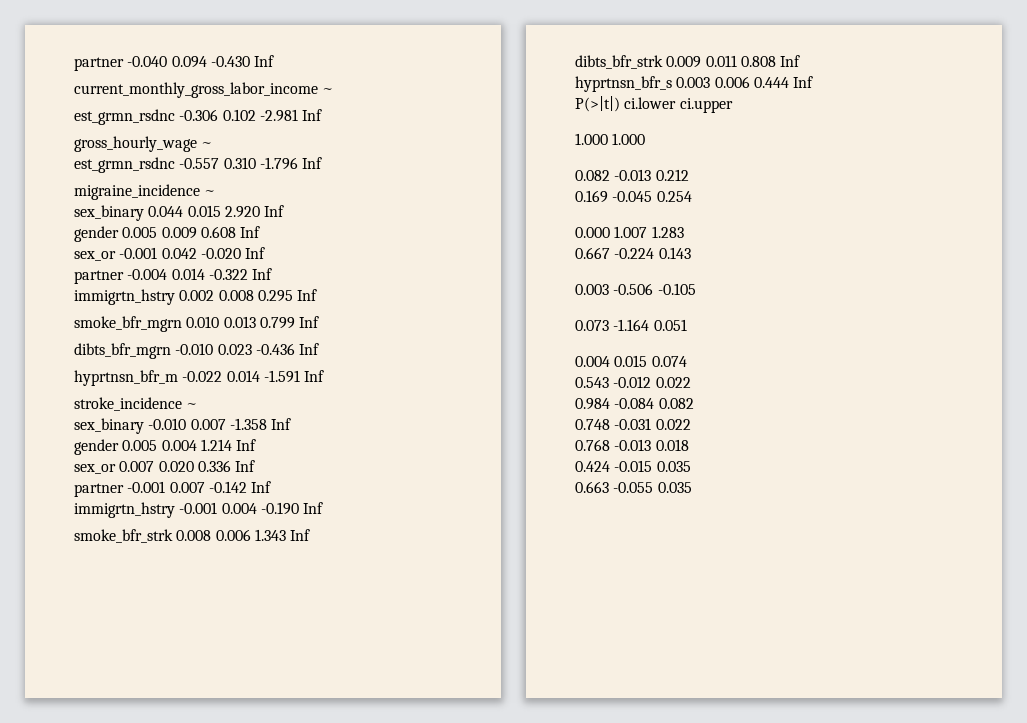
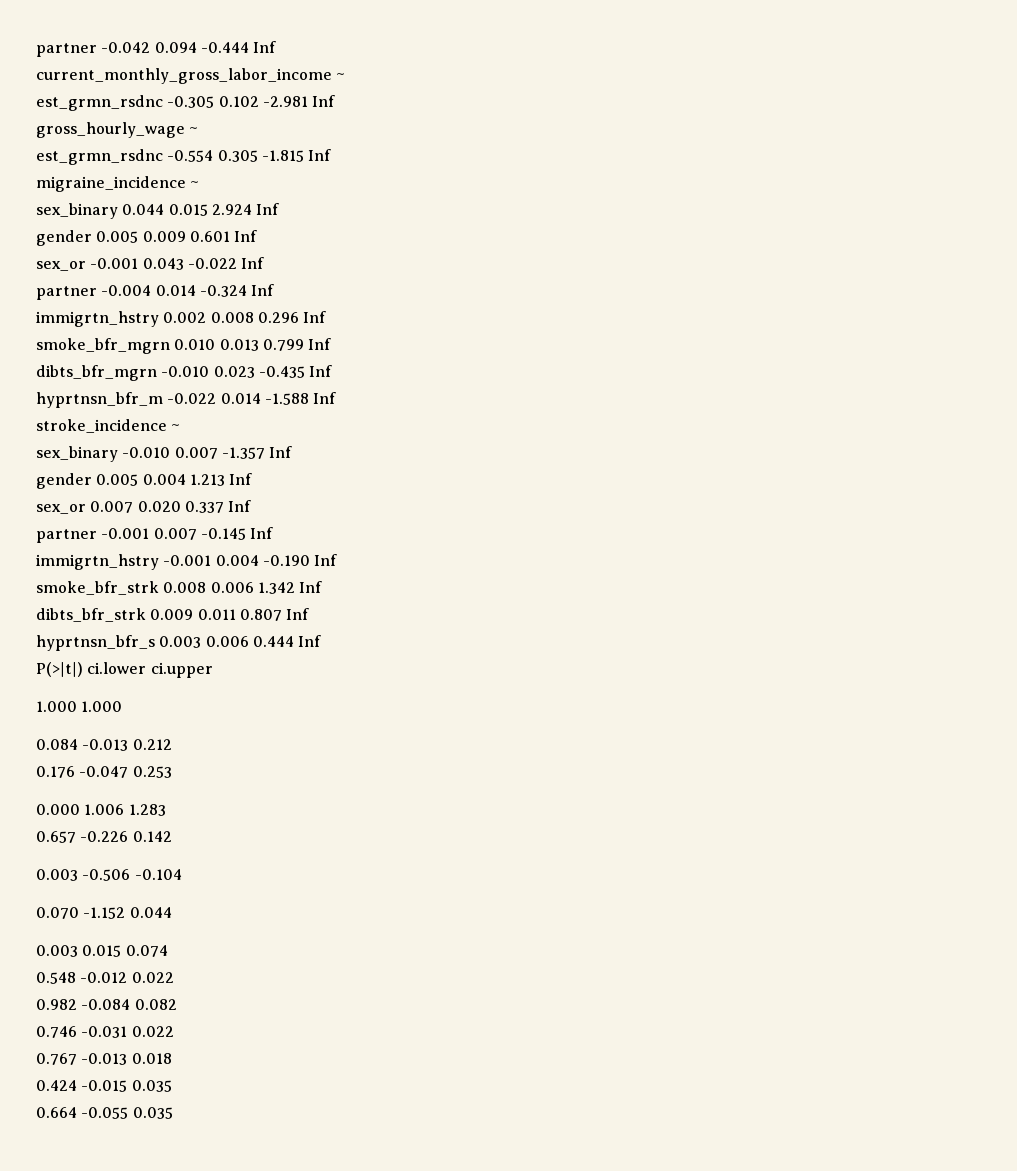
[74,56,250,71] partner -0.040 0.094 -0.430 -> [36,42,249,57] partner -0.042 0.094 -0.444
[179,109,219,121] -0.306 -> [167,96,215,108] -0.305
[179,157,298,170] -0.557 0.310 -1.796 -> [167,150,304,162] -0.554 0.305 -1.815
[224,206,260,218] 2.920 -> [211,204,252,215] 2.924
[200,226,236,238] 0.608 -> [189,231,230,242] 0.601
[161,248,241,259] 0.042 -0.020 -> [142,258,237,270] 0.043 -0.022
[208,269,248,280] -0.322 -> [199,285,247,297] -0.324
[257,290,293,302] 0.295 -> [257,312,299,323] 0.296
[255,343,295,355] -0.436 -> [258,366,305,378] -0.435
[263,370,300,383] -1.591 -> [264,393,309,405] -1.588
[229,418,267,430] -1.358 -> [221,447,265,459] -1.357
[200,439,232,451] 1.214 -> [189,474,225,486] 1.213
[197,460,231,472] 0.336 -> [184,501,224,513] 0.337
[208,481,247,493] -0.142 -> [200,528,246,540] -0.145
[254,529,286,541] 1.343 -> [257,582,295,594] 1.342
[740,56,776,67] 0.808 -> [239,609,282,621] 0.807
[575,170,610,181] 0.082 -> [36,739,78,750] 0.084
[575,190,692,203] 0.169 -0.045 0.254 -> [36,766,172,778] 0.176 -0.047 0.253
[614,226,648,238] 1.007 -> [84,804,125,815] 1.006
[575,247,691,259] 0.667 -0.224 0.143 -> [36,831,172,843] 0.657 -0.226 0.142
[657,283,696,295] [575,319,687,331] [575,356,610,367] -0.105 // 0.073 -1.164 0.051 // 0.004 -> [134,869,182,880] [36,907,172,919] [36,945,78,957] -0.104 // 0.070 -1.152 0.044 // 0.003
[575,377,609,388] 0.543 -> [36,972,76,984] 0.548
[575,398,610,410] 0.984 -> [36,999,77,1010] 0.982
[575,419,610,430] 0.748 -> [36,1026,77,1038] 0.746
[575,439,610,451] 0.768 -> [36,1053,77,1065] 0.767
[575,481,609,493] 0.663 -> [36,1107,77,1118] 0.664

